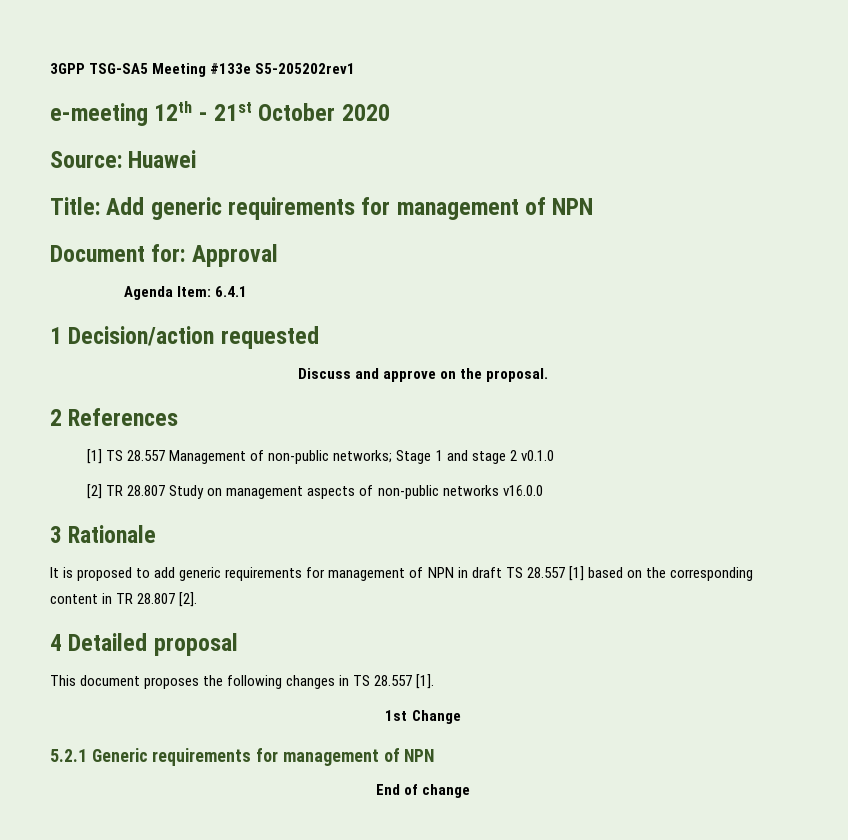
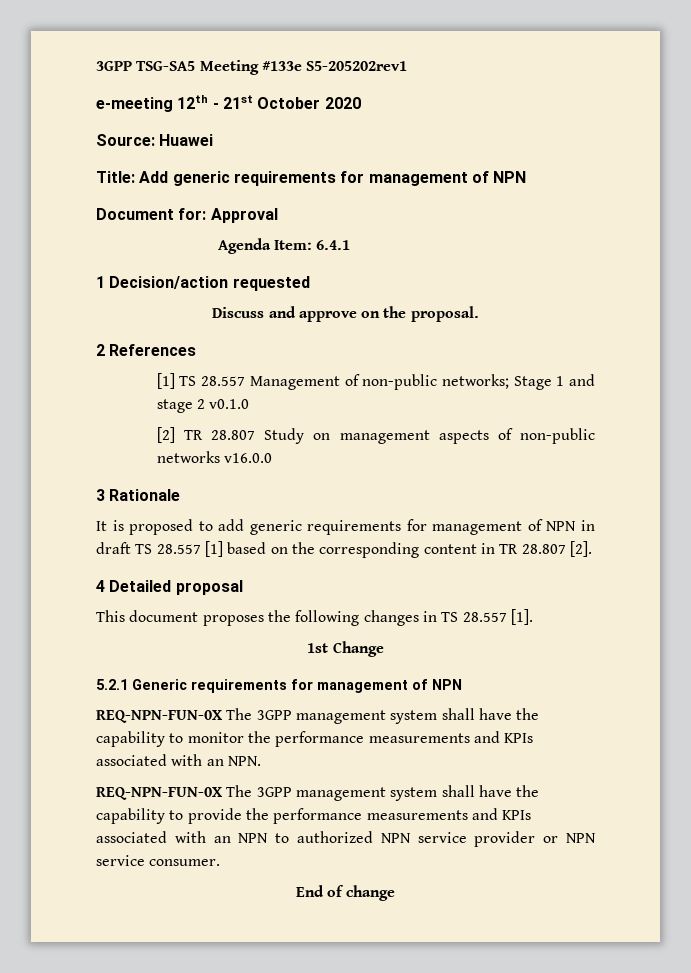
(435, 755) none -> [96,708,540,724] [96,731,534,747] [96,754,261,766] [96,785,540,801] [96,808,532,824] [96,831,596,847] [96,855,221,866] // REQ-NPN-FUN-0X The 3GPP management system shall have the capability to monitor the performance measurements and KPIs associated with an NPN. // REQ-NPN-FUN-0X The 3GPP management system shall have the capability to provide the performance measurements and KPIs associated with an NPN to authorized NPN service provider or NPN service consumer.

